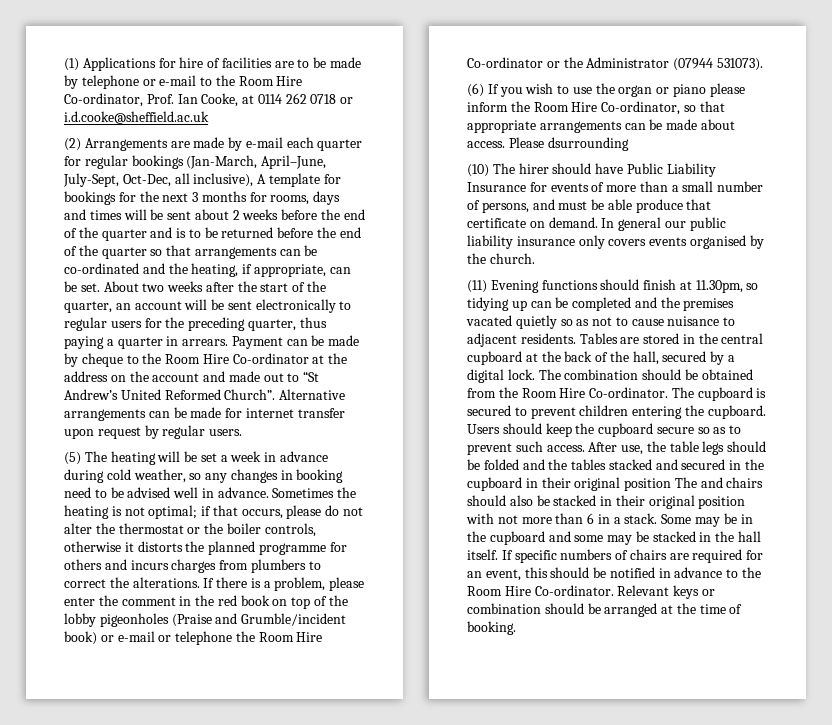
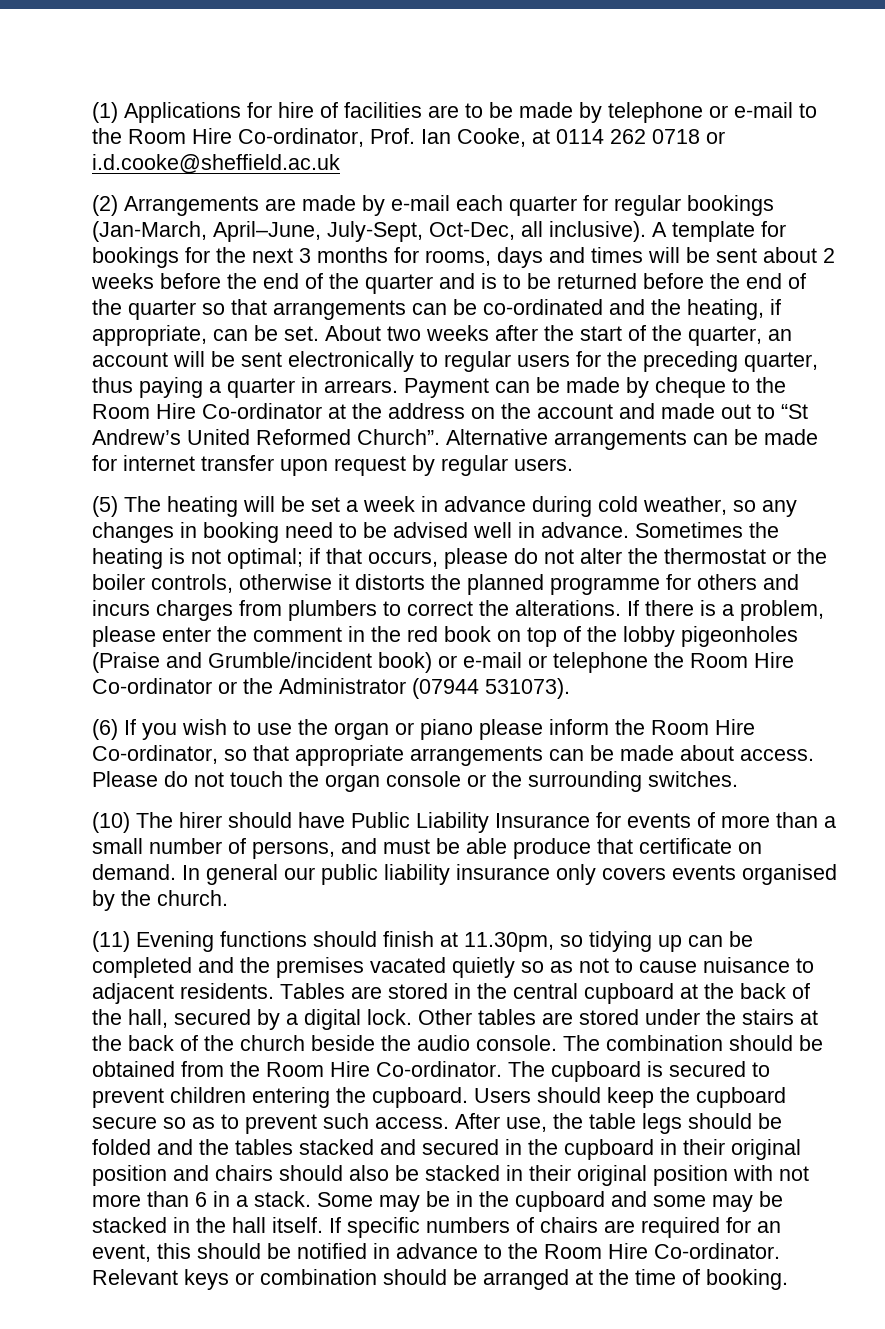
[193,173,254,187] inclusive), -> [549,221,646,242] inclusive).
[547,137,629,151] dsurrounding -> [164,771,738,792] do not touch the organ console or the surrounding switches.
(535, 374) none -> [418,1009,818,1025] [92,1035,557,1051] Other tables are stored under the stairs at the back of the church beside the audio console.
[674,477,697,488] The -> (167, 1175) none

